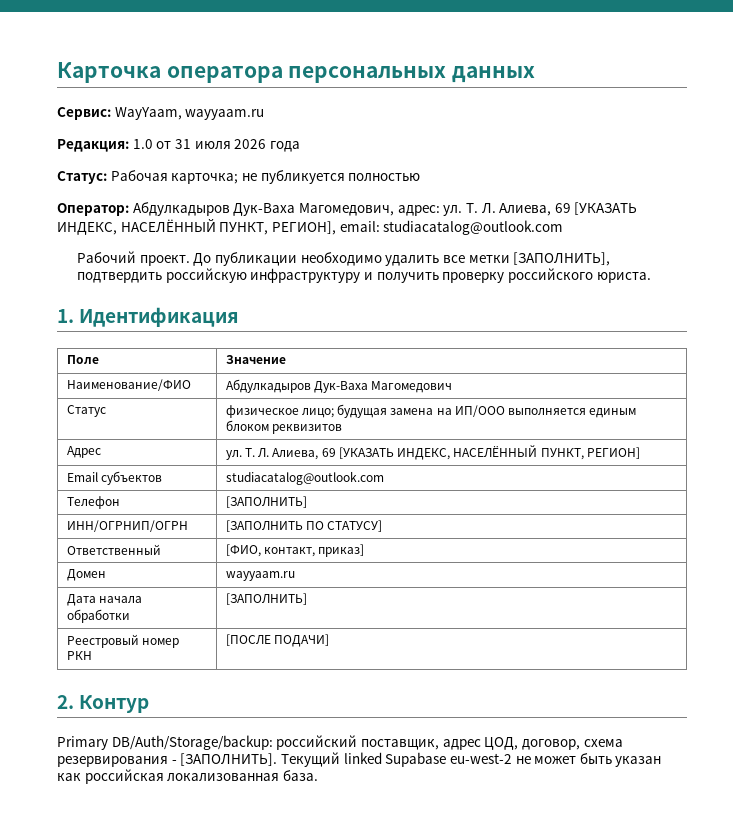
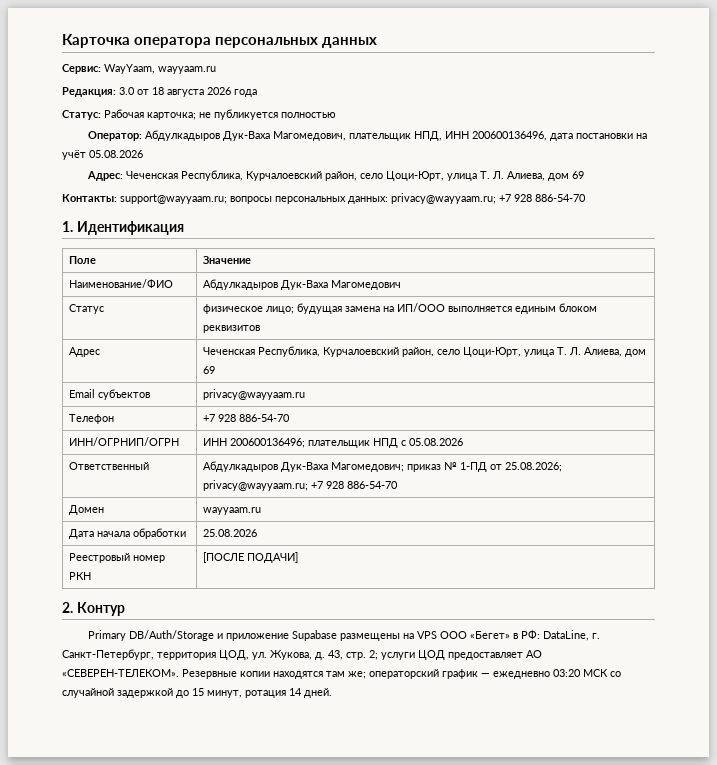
[132,139,231,149] 1.0 от 31 июля -> [119,87,204,97] 3.0 от 18 августа
[397,202,638,216] [57,219,564,235] [77,251,611,266] [77,268,651,283] адрес: ул. Т. Л. Алиева, 69 [УКАЗАТЬ ИНДЕКС, НАСЕЛЁННЫЙ ПУНКТ, РЕГИОН], email: studiacatalog@outlook.com // Рабочий проект. До публикации необходимо удалить все метки [ЗАПОЛНИТЬ], подтвердить российскую инфраструктуру и получить проверку российского юриста. -> [348,131,647,141] [62,150,143,160] [86,170,584,181] [62,193,586,204] плательщик НПД, ИНН 200600136496, дата постановки на учёт 05.08.2026 // Адрес: Чеченская Республика, Курчалоевский район, село Цоци-Юрт, улица Т. Л. Алиева, дом 69 // Контакты: support@wayyaam.ru; вопросы персональных данных: privacy@wayyaam.ru; +7 928 886-54-70
[225,445,640,460] ул. Т. Л. Алиева, 69 [УКАЗАТЬ ИНДЕКС, НАСЕЛЁННЫЙ ПУНКТ, РЕГИОН] -> [203,346,647,357] [203,366,216,374] Чеченская Республика, Курчалоевский район, село Цоци-Юрт, улица Т. Л. Алиева, дом 69
[225,471,384,485] studiacatalog@outlook.com -> [203,389,306,400] privacy@wayyaam.ru
[225,496,307,508] [66,520,188,532] [225,520,383,532] [66,544,161,555] [225,544,365,557] [ЗАПОЛНИТЬ] // ИНН/ОГРНИП/ОГРН | [ЗАПОЛНИТЬ ПО СТАТУСУ] // Ответственный | [ФИО, контакт, приказ] -> [203,414,291,422] [69,437,180,446] [203,438,464,448] [69,462,150,470] [203,461,563,472] [203,480,399,491] +7 928 886-54-70 // ИНН/ОГРНИП/ОГРН | ИНН 200600136496; плательщик НПД с 05.08.2026 // Ответственный | Абдулкадыров Дук-Ваха Магомедович; приказ № 1-ПД от 25.08.2026; privacy@wayyaam.ru; +7 928 886-54-70
[225,593,307,605] [ЗАПОЛНИТЬ] -> [203,529,258,537] 25.08.2026
[111,735,623,750] [57,752,662,767] [57,769,318,784] DB/Auth/Storage/backup: российский поставщик, адрес ЦОД, договор, схема резервирования - [ЗАПОЛНИТЬ]. Текущий linked Supabase eu-west-2 не может быть указан как российская локализованная база. -> [128,630,600,641] [62,649,542,660] [62,669,621,679] [62,688,332,698] DB/Auth/Storage и приложение Supabase размещены на VPS ООО «Бегет» в РФ: DataLine, г. Санкт-Петербург, территория ЦОД, ул. Жукова, д. 43, стр. 2; услуги ЦОД предоставляет АО «СЕВЕРЕН-ТЕЛЕКОМ». Резервные копии находятся там же; операторский график — ежедневно 03:20 МСК со случайной задержкой до 15 минут, ротация 14 дней.

